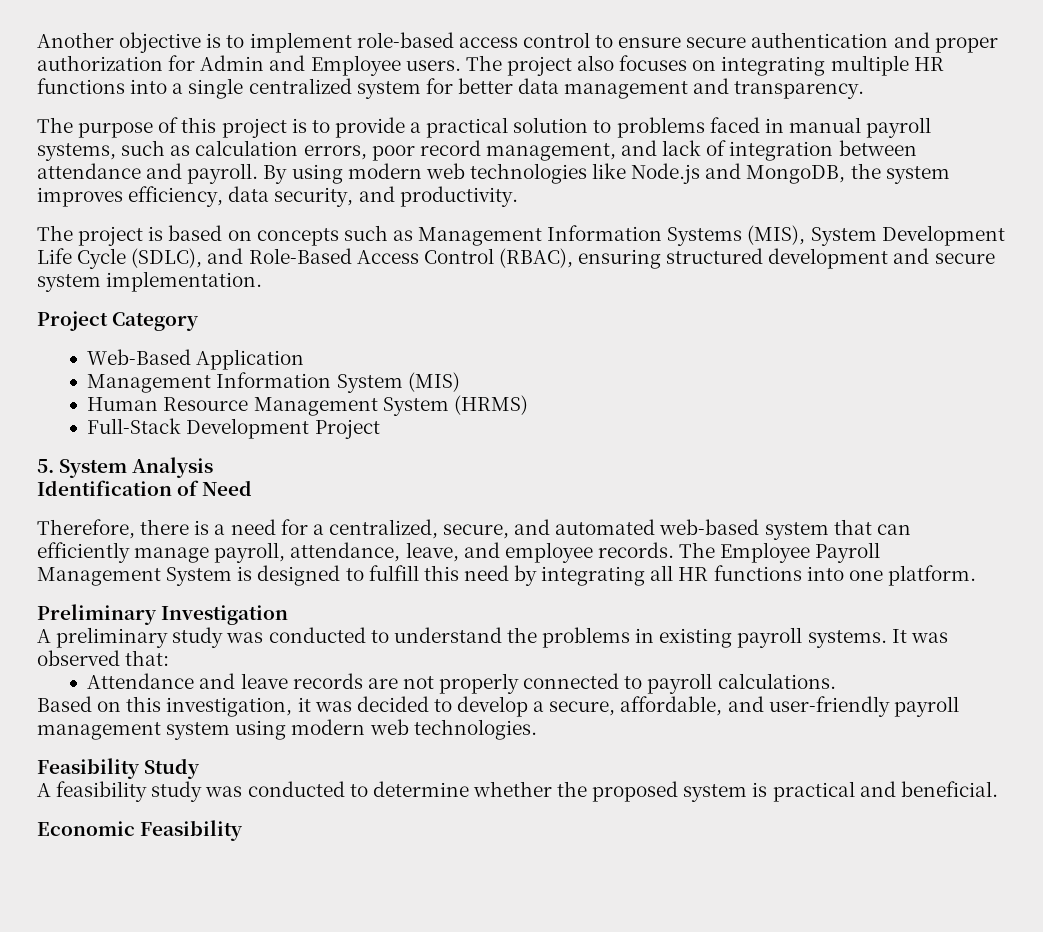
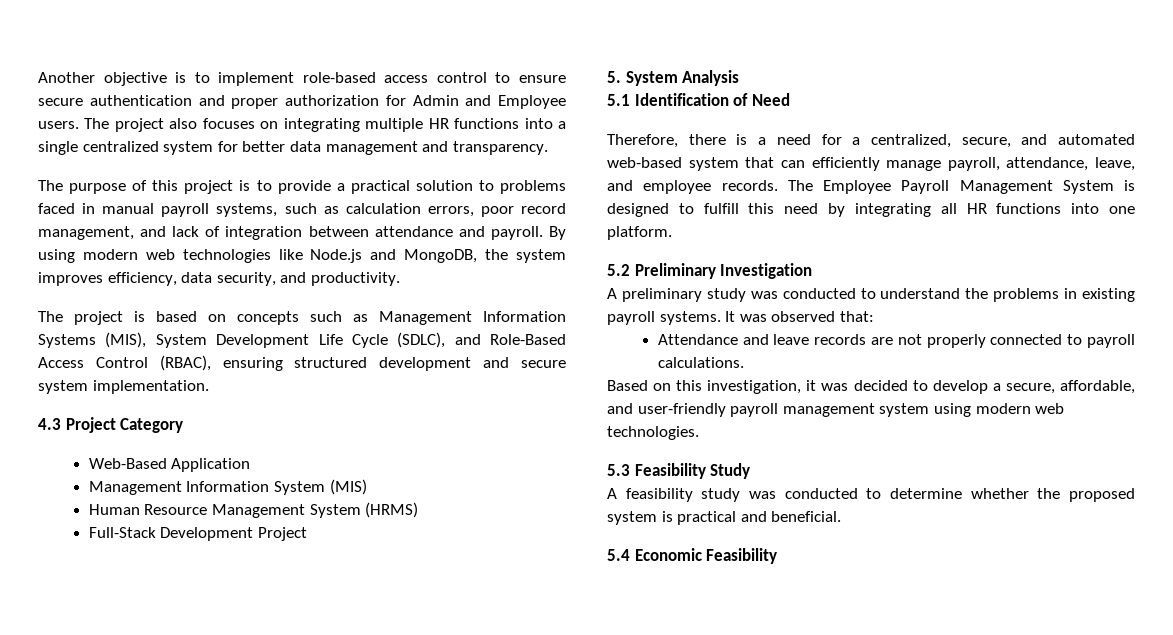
(263, 281) none -> [38,418,61,430] 4.3
(214, 467) none -> [607,94,630,106] 5.1
(976, 575) none -> [607,264,630,276] 5.2
(537, 729) none -> [607,464,630,476] 5.3
(998, 789) none -> [607,549,630,561] 5.4

